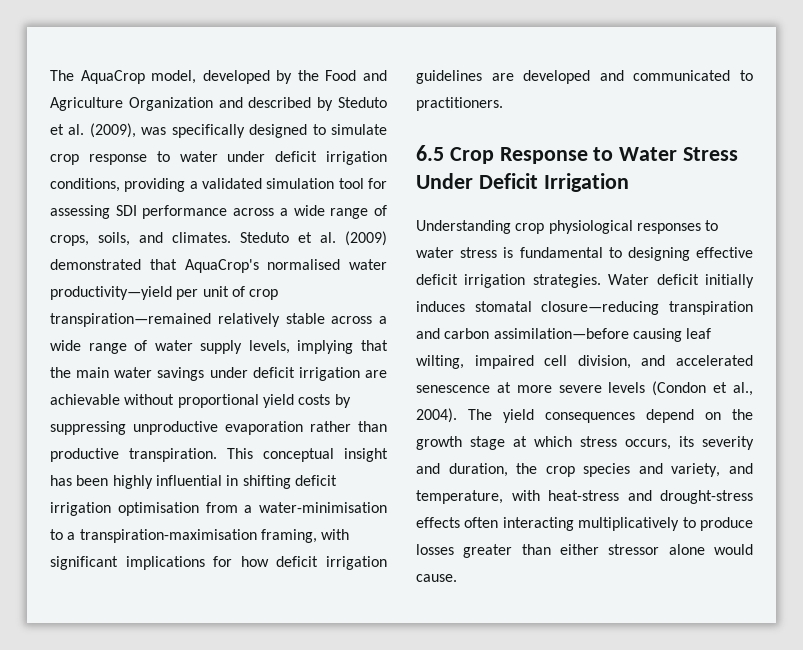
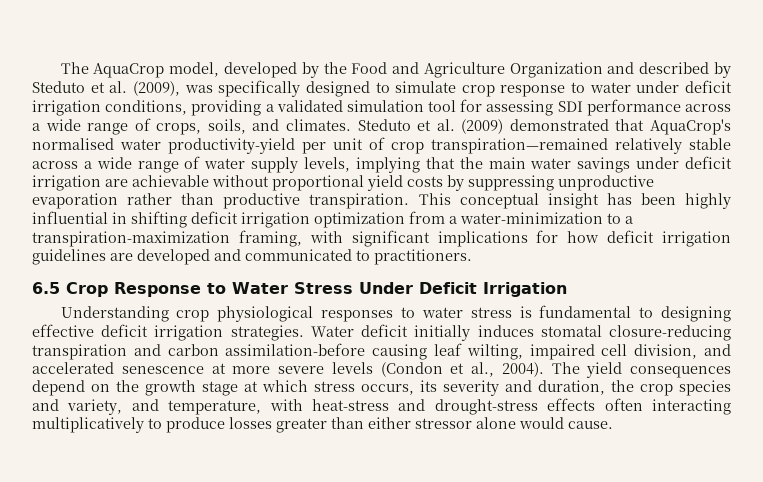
[50,286,172,300] productivity—yield -> [168,138,295,154] productivity-yield
[117,502,199,516] optimisation -> [314,212,405,228] optimization
[259,502,387,513] water-minimisation -> [460,212,603,224] water-minimization
[79,529,257,543] transpiration-maximisation -> [32,231,230,247] transpiration-maximization
[541,301,660,315] closure—reducing -> [609,325,731,341] closure-reducing
[493,328,629,339] assimilation—before -> [225,343,366,356] assimilation-before

